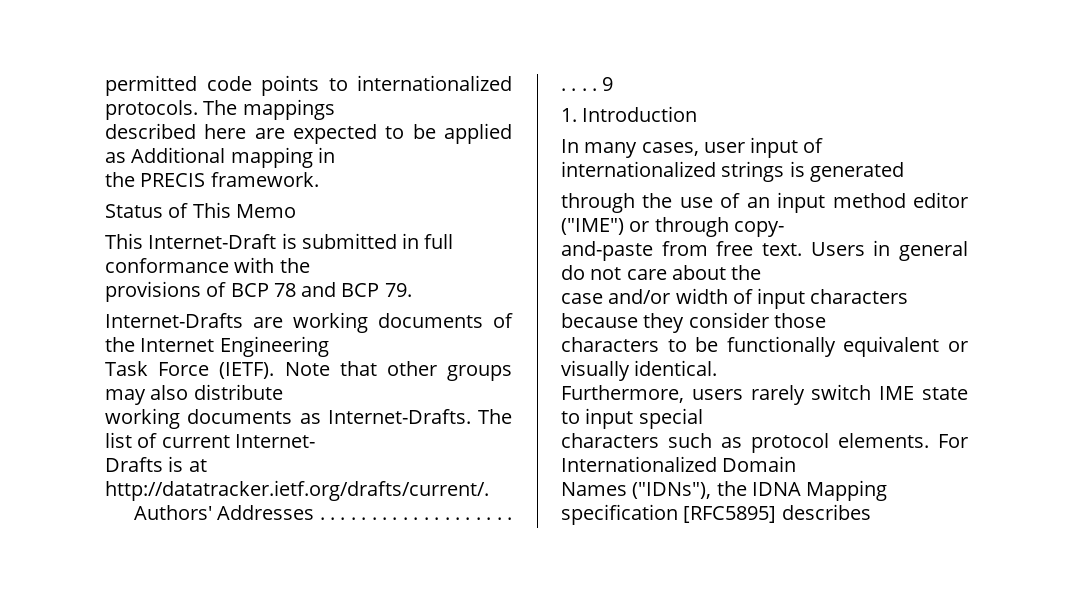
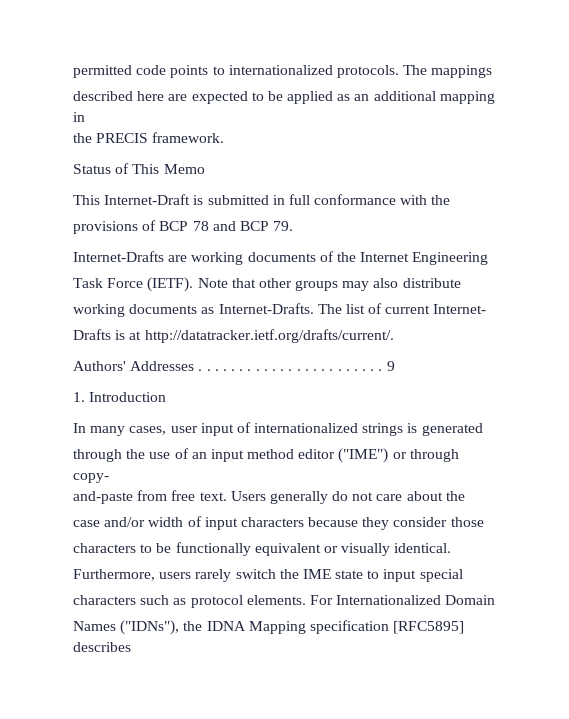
[131,147,226,163] Additional -> [354,91,436,101] an additional
[873,240,968,261] in general -> [269,491,328,504] generally
(872, 392) none -> [279,569,299,579] the

